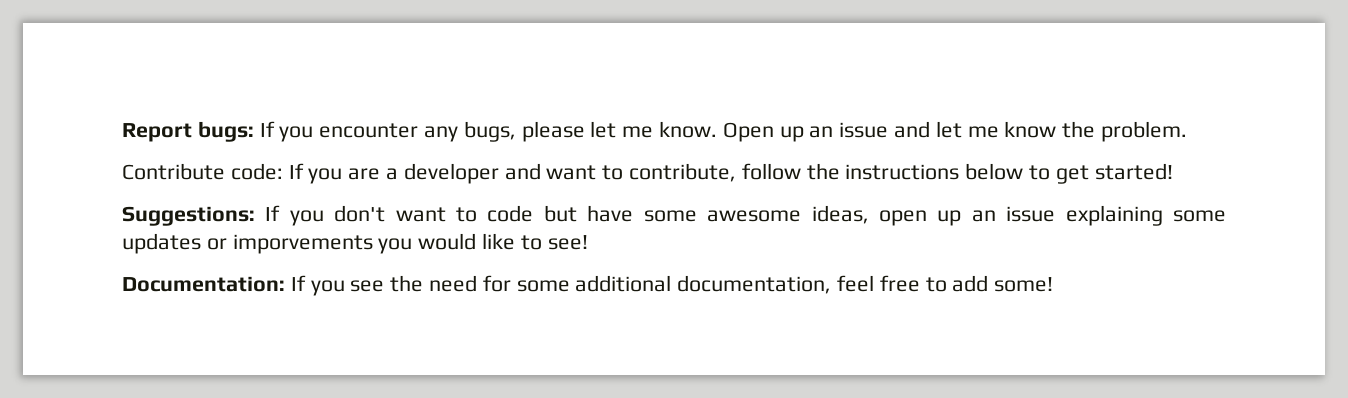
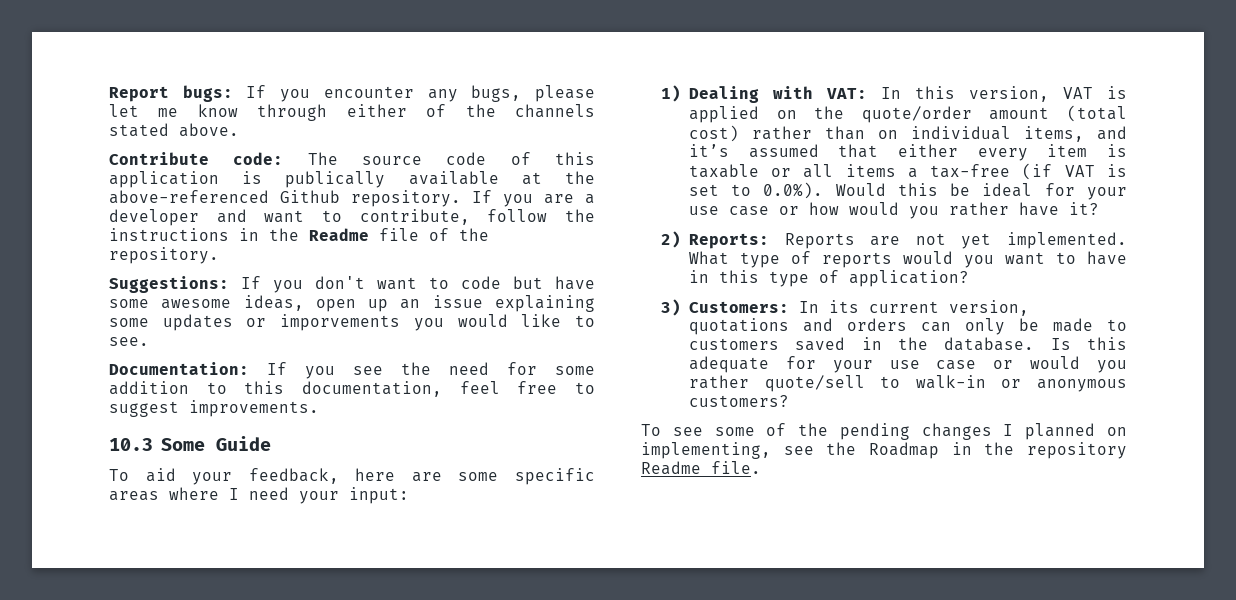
[659,121,1188,142] [122,163,283,180] know. Open up an issue and let me know the problem. // Contribute code: -> [197,104,595,121] [109,123,239,137] [109,152,595,165] [109,171,595,188] [109,190,461,207] know through either of the channels stated above. // Contribute code: The source code of this application is publically available at the above-referenced Github repository.
[965,163,1173,184] below to get started! -> [239,228,489,241] [109,247,219,264] in the Readme file of the repository.
[547,235,588,250] see! -> [109,337,149,346] see.
[575,275,672,292] additional -> [109,381,285,395] addition to this
[952,275,1054,292] add some! -> [109,400,319,417] [109,436,271,451] [109,468,595,485] [109,487,409,504] [661,85,1127,103] [688,105,1127,123] [688,125,1127,142] [688,144,1127,161] [688,163,1127,180] [688,182,1127,200] [688,202,1099,219] [661,231,1127,249] [688,251,1127,268] [688,270,969,287] [661,299,1029,316] [688,318,1127,335] [688,337,1127,351] [688,356,1127,373] [688,375,1127,392] [688,395,789,407] [641,423,1127,440] [641,442,1127,459] [641,461,761,475] suggest improvements. // 10.3 Some Guide // To aid your feedback, here are some specific areas where I need your input: // 1) Dealing with VAT: In this version, VAT is applied on the quote/order amount (total cost) rather than on individual items, and it’s assumed that either every item is taxable or all items a tax-free (if VAT is set to 0.0%). Would this be ideal for your use case or how would you rather have it? // 2) Reports: Reports are not yet implemented. What type of reports would you want to have in this type of application? // 3) Customers: In its current version, quotations and orders can only be made to customers saved in the database. Is this adequate for your use case or would you rather quote/sell to walk-in or anonymous customers? // To see some of the pending changes I planned on implementing, see the Roadmap in the repository Readme file.

